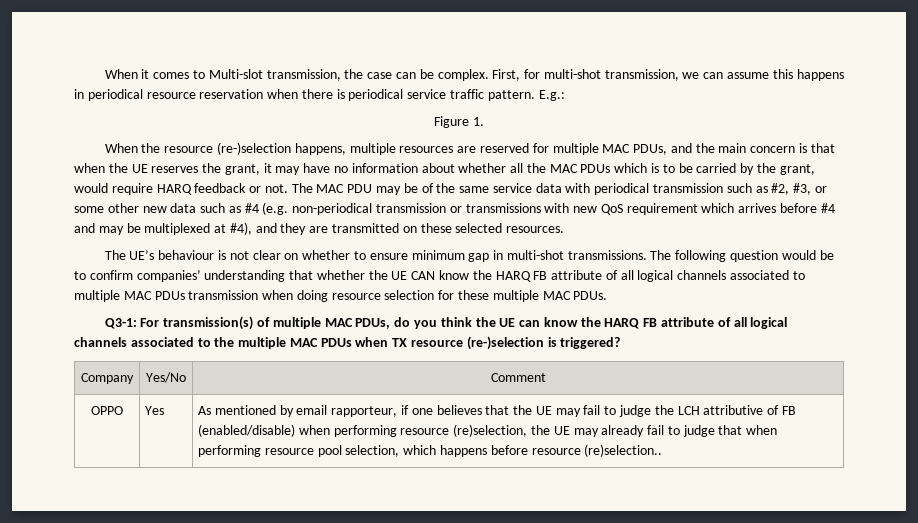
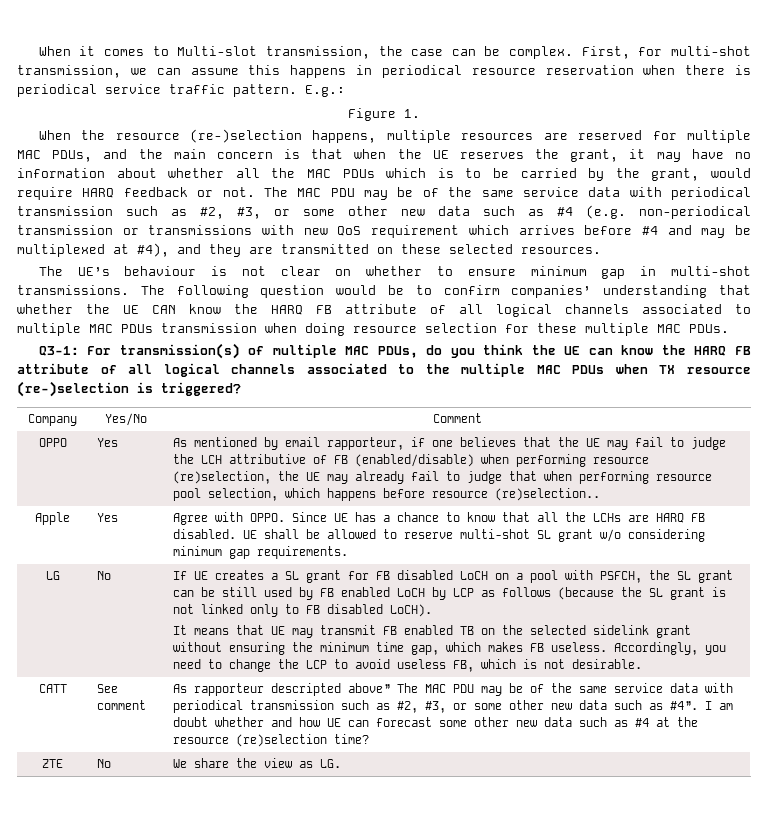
(663, 450) none -> [35,512,70,525] [97,513,119,522] [173,512,706,525] [173,529,706,542] [173,546,349,559] [45,571,60,580] [97,571,112,580] [173,570,734,583] [173,587,727,600] [173,604,433,617] [173,625,692,638] [173,642,727,655] [173,659,643,672] [38,684,67,693] [97,684,119,693] [97,700,147,710] [173,683,734,696] [173,700,734,713] [173,717,699,727] [173,734,370,747] [42,759,63,768] [97,759,112,768] [173,758,342,768] // Apple | Yes | Agree with OPPO. Since UE has a chance to know that all the LCHs are HARQ FB disabled. UE shall be allowed to reserve multi-shot SL grant w/o considering minimum gap requirements. // LG | No | If UE creates a SL grant for FB disabled LoCH on a pool with PSFCH, the SL grant can be still used by FB enabled LoCH by LCP as follows (because the SL grant is not linked only to FB disabled LoCH). // It means that UE may transmit FB enabled TB on the selected sidelink grant without ensuring the minimum time gap, which makes FB useless. Accordingly, you need to change the LCP to avoid useless FB, which is not desirable. // CATT | See comment | As rapporteur descripted above” The MAC PDU may be of the same service data with periodical transmission such as #2, #3, or some other new data such as #4”. I am doubt whether and how UE can forecast some other new data such as #4 at the resource (re)selection time? // ZTE | No | We share the view as LG.

